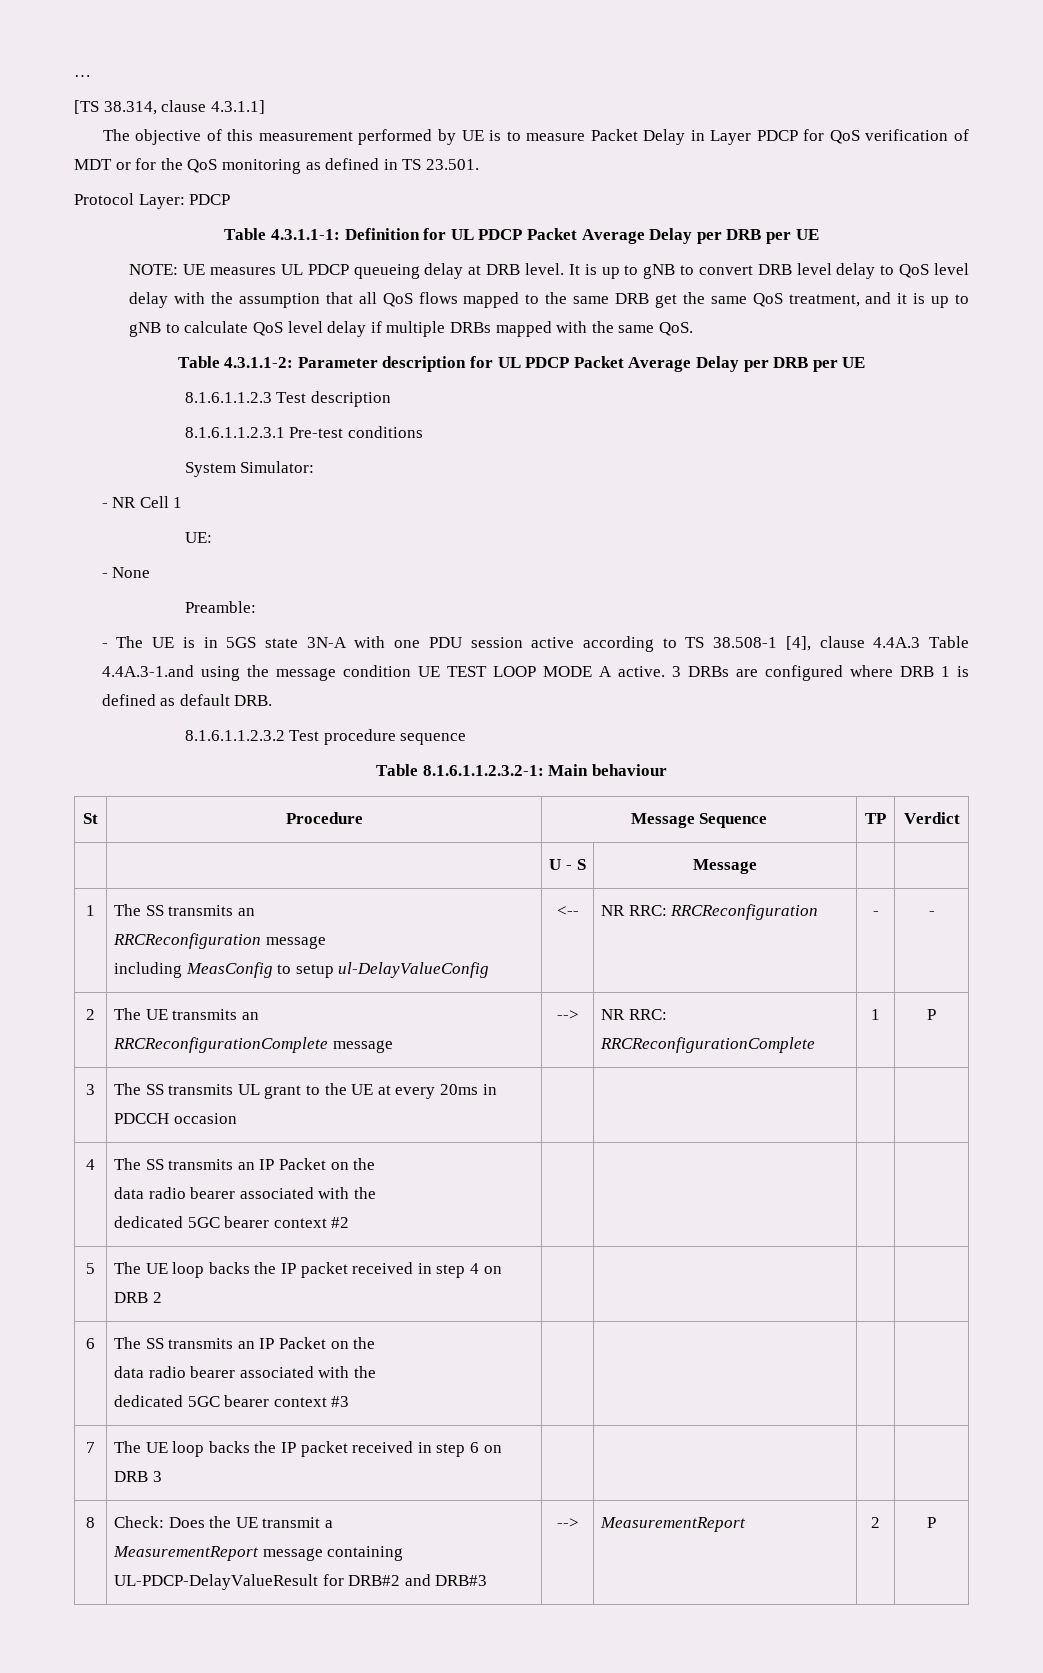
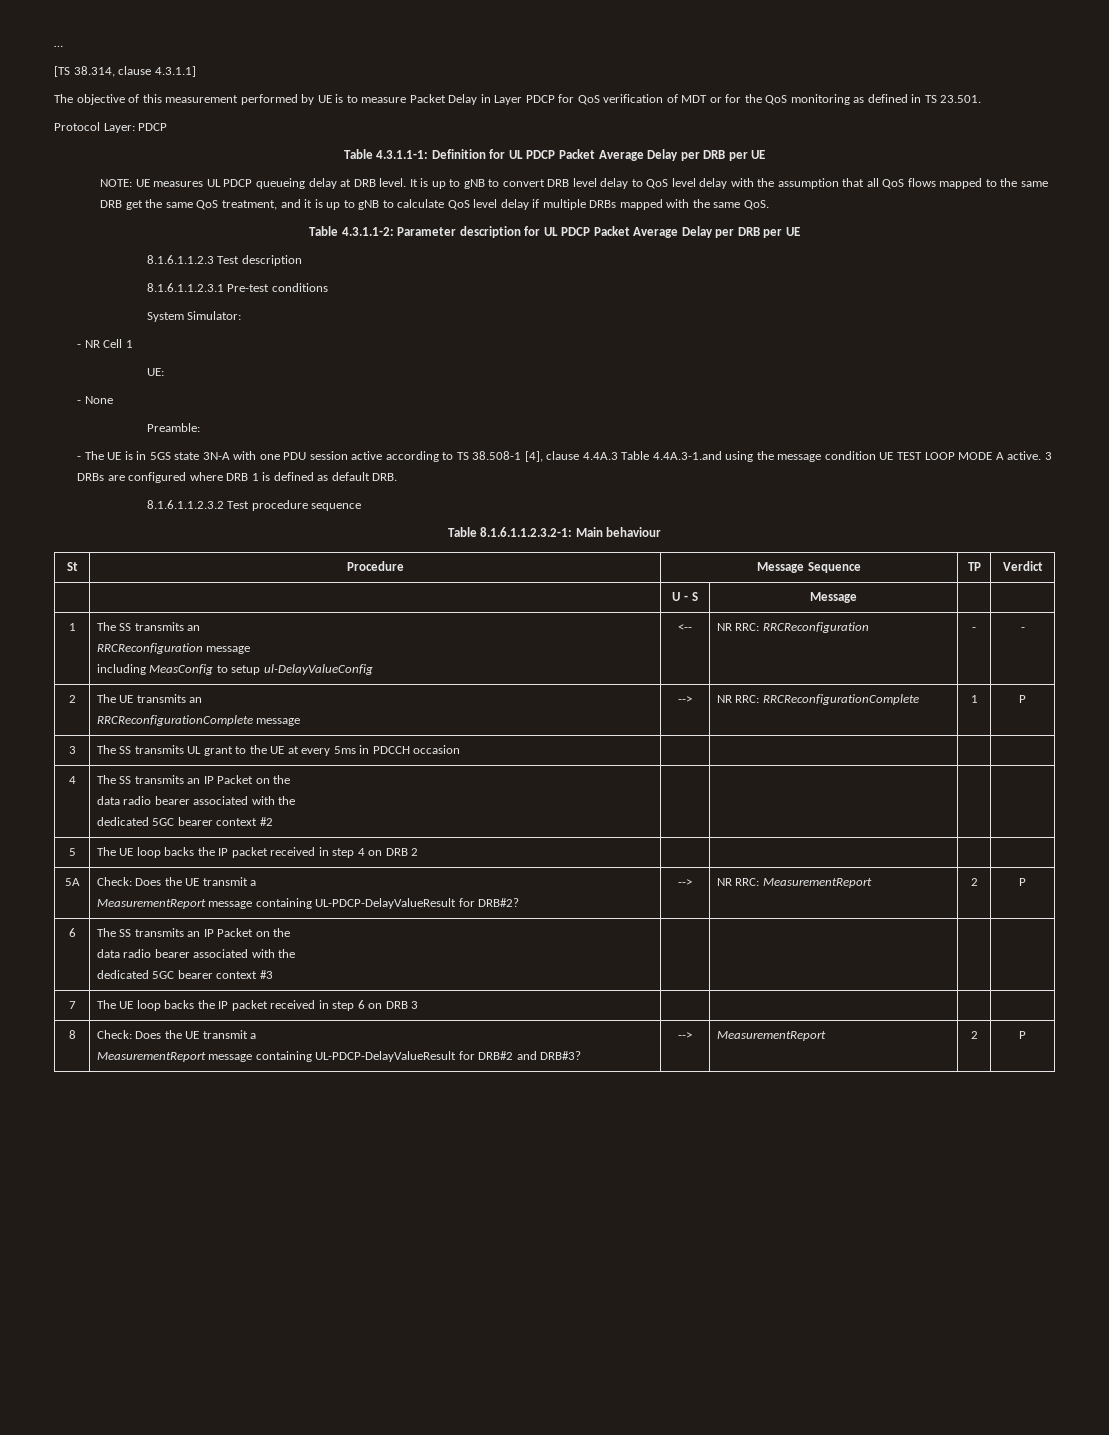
[439,1084,478,1095] 20ms -> [333,746,356,754] 5ms
(162, 1297) none -> [64,878,80,886] [96,877,257,886] [96,898,520,909] [677,879,692,886] [716,878,872,888] [970,878,978,886] [1018,878,1026,886] // 5A | Check: Does the UE transmit a // MeasurementReport message containing UL-PDCP-DelayValueResult for DRB#2? | --> | NR RRC: MeasurementReport | 2 | P
[435,1575,488,1586] DRB#3 -> [540,1051,582,1060] DRB#3?

